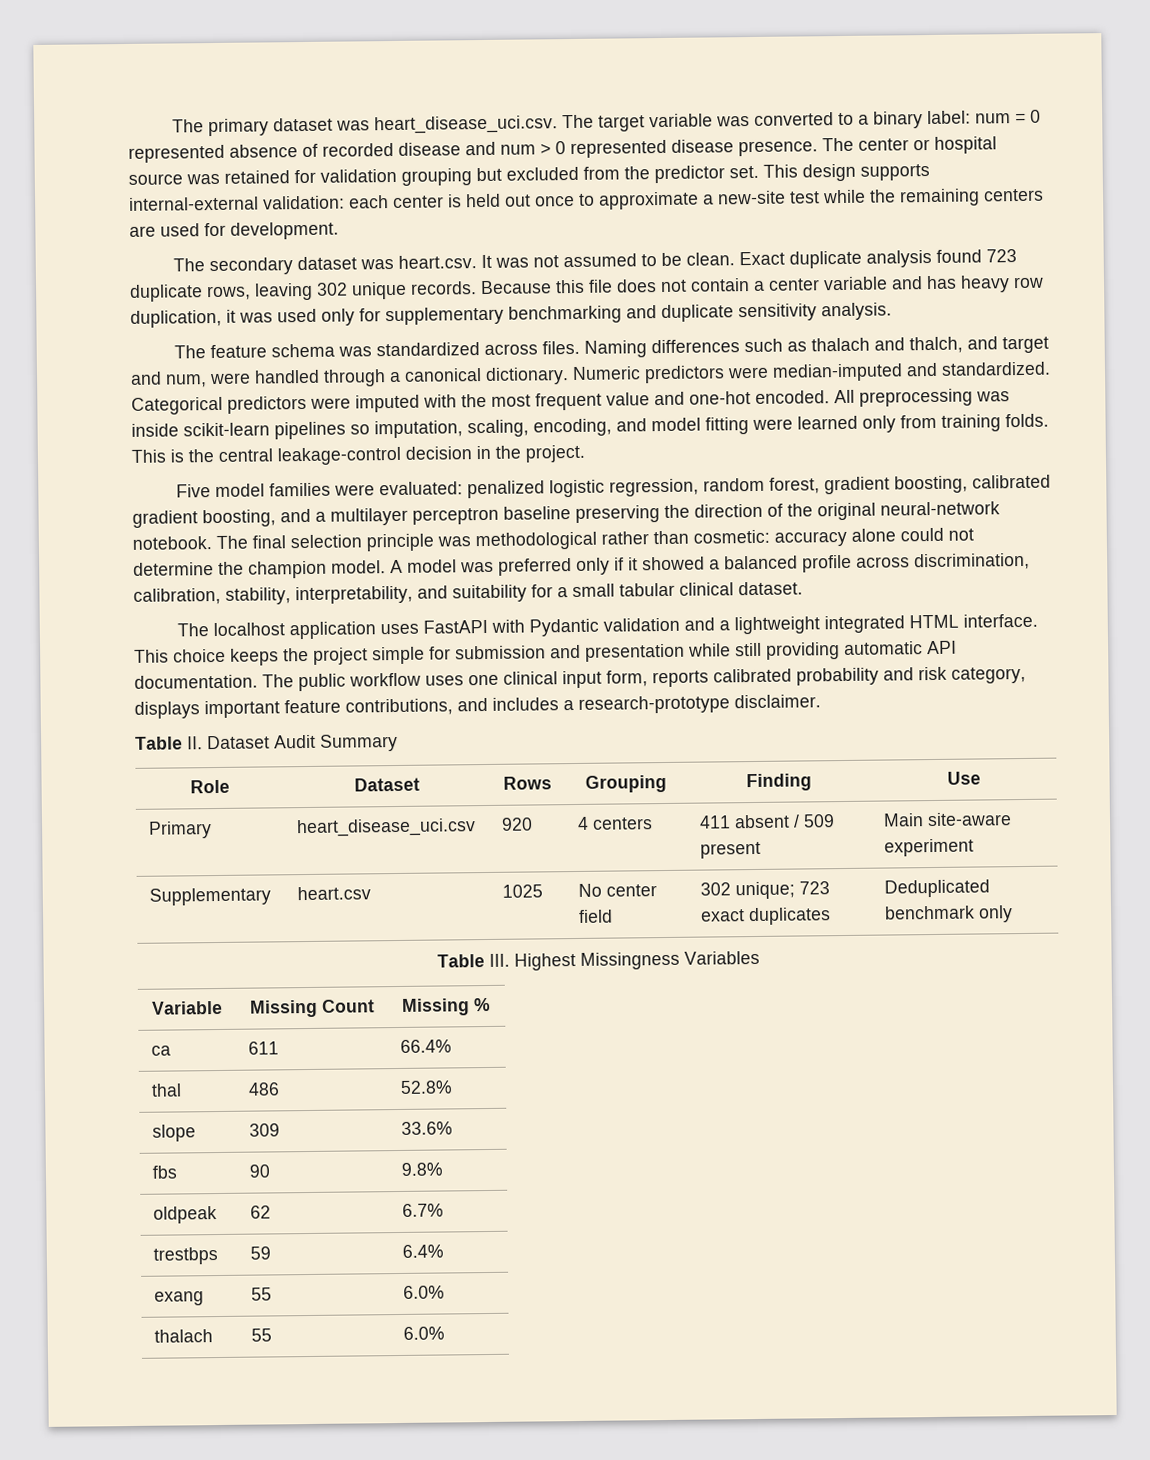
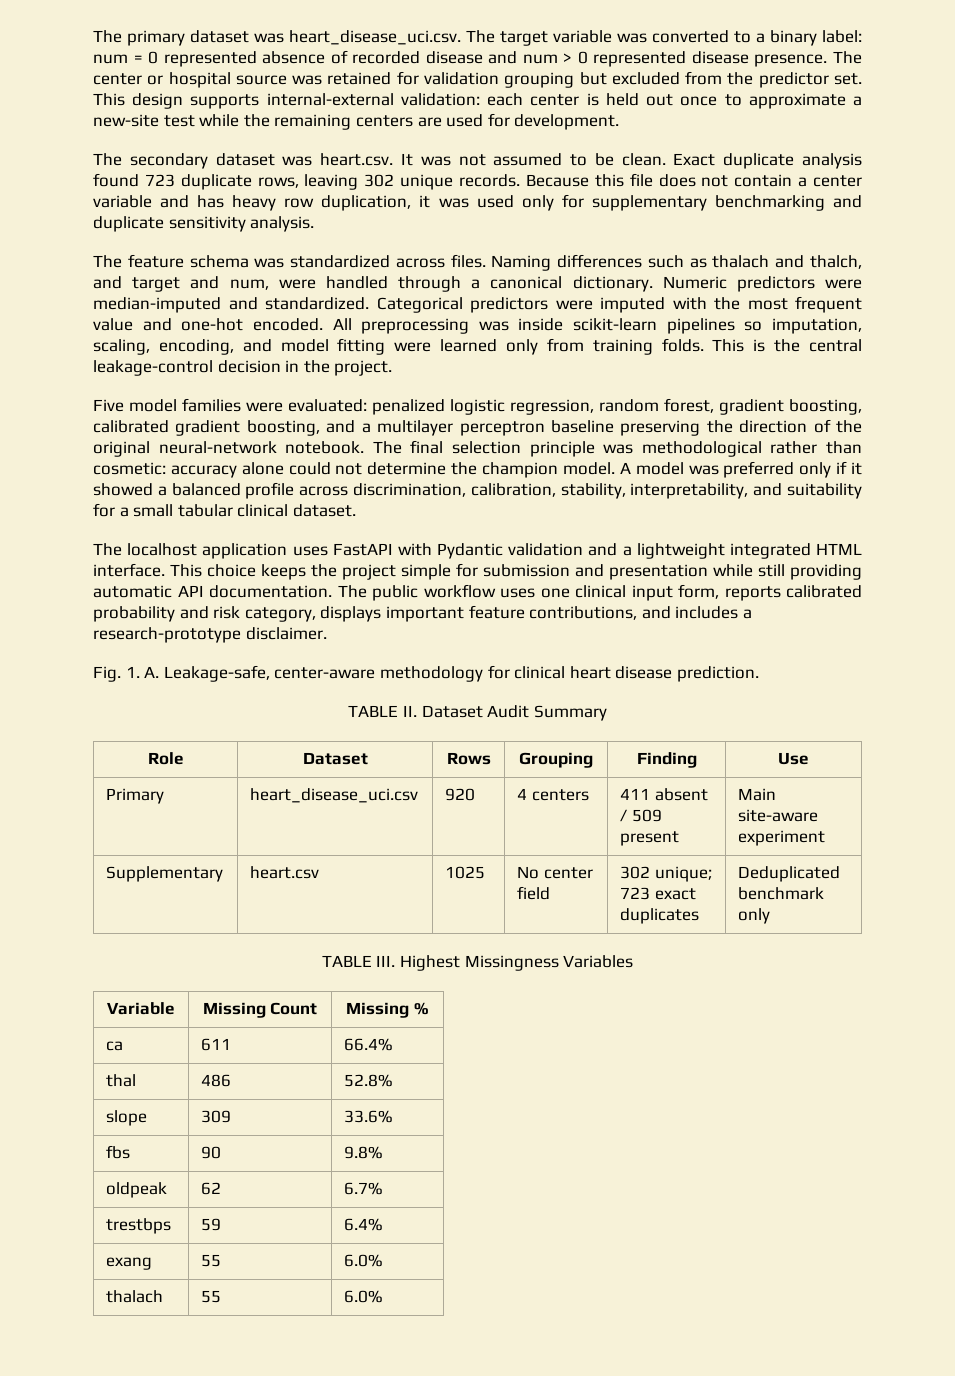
[135,736,183,750] Table -> [93,665,759,682] [348,705,399,717] Fig. 1. A. Leakage-safe, center-aware methodology for clinical heart disease prediction. // TABLE
[436,954,485,968] Table -> [321,955,372,967] TABLE

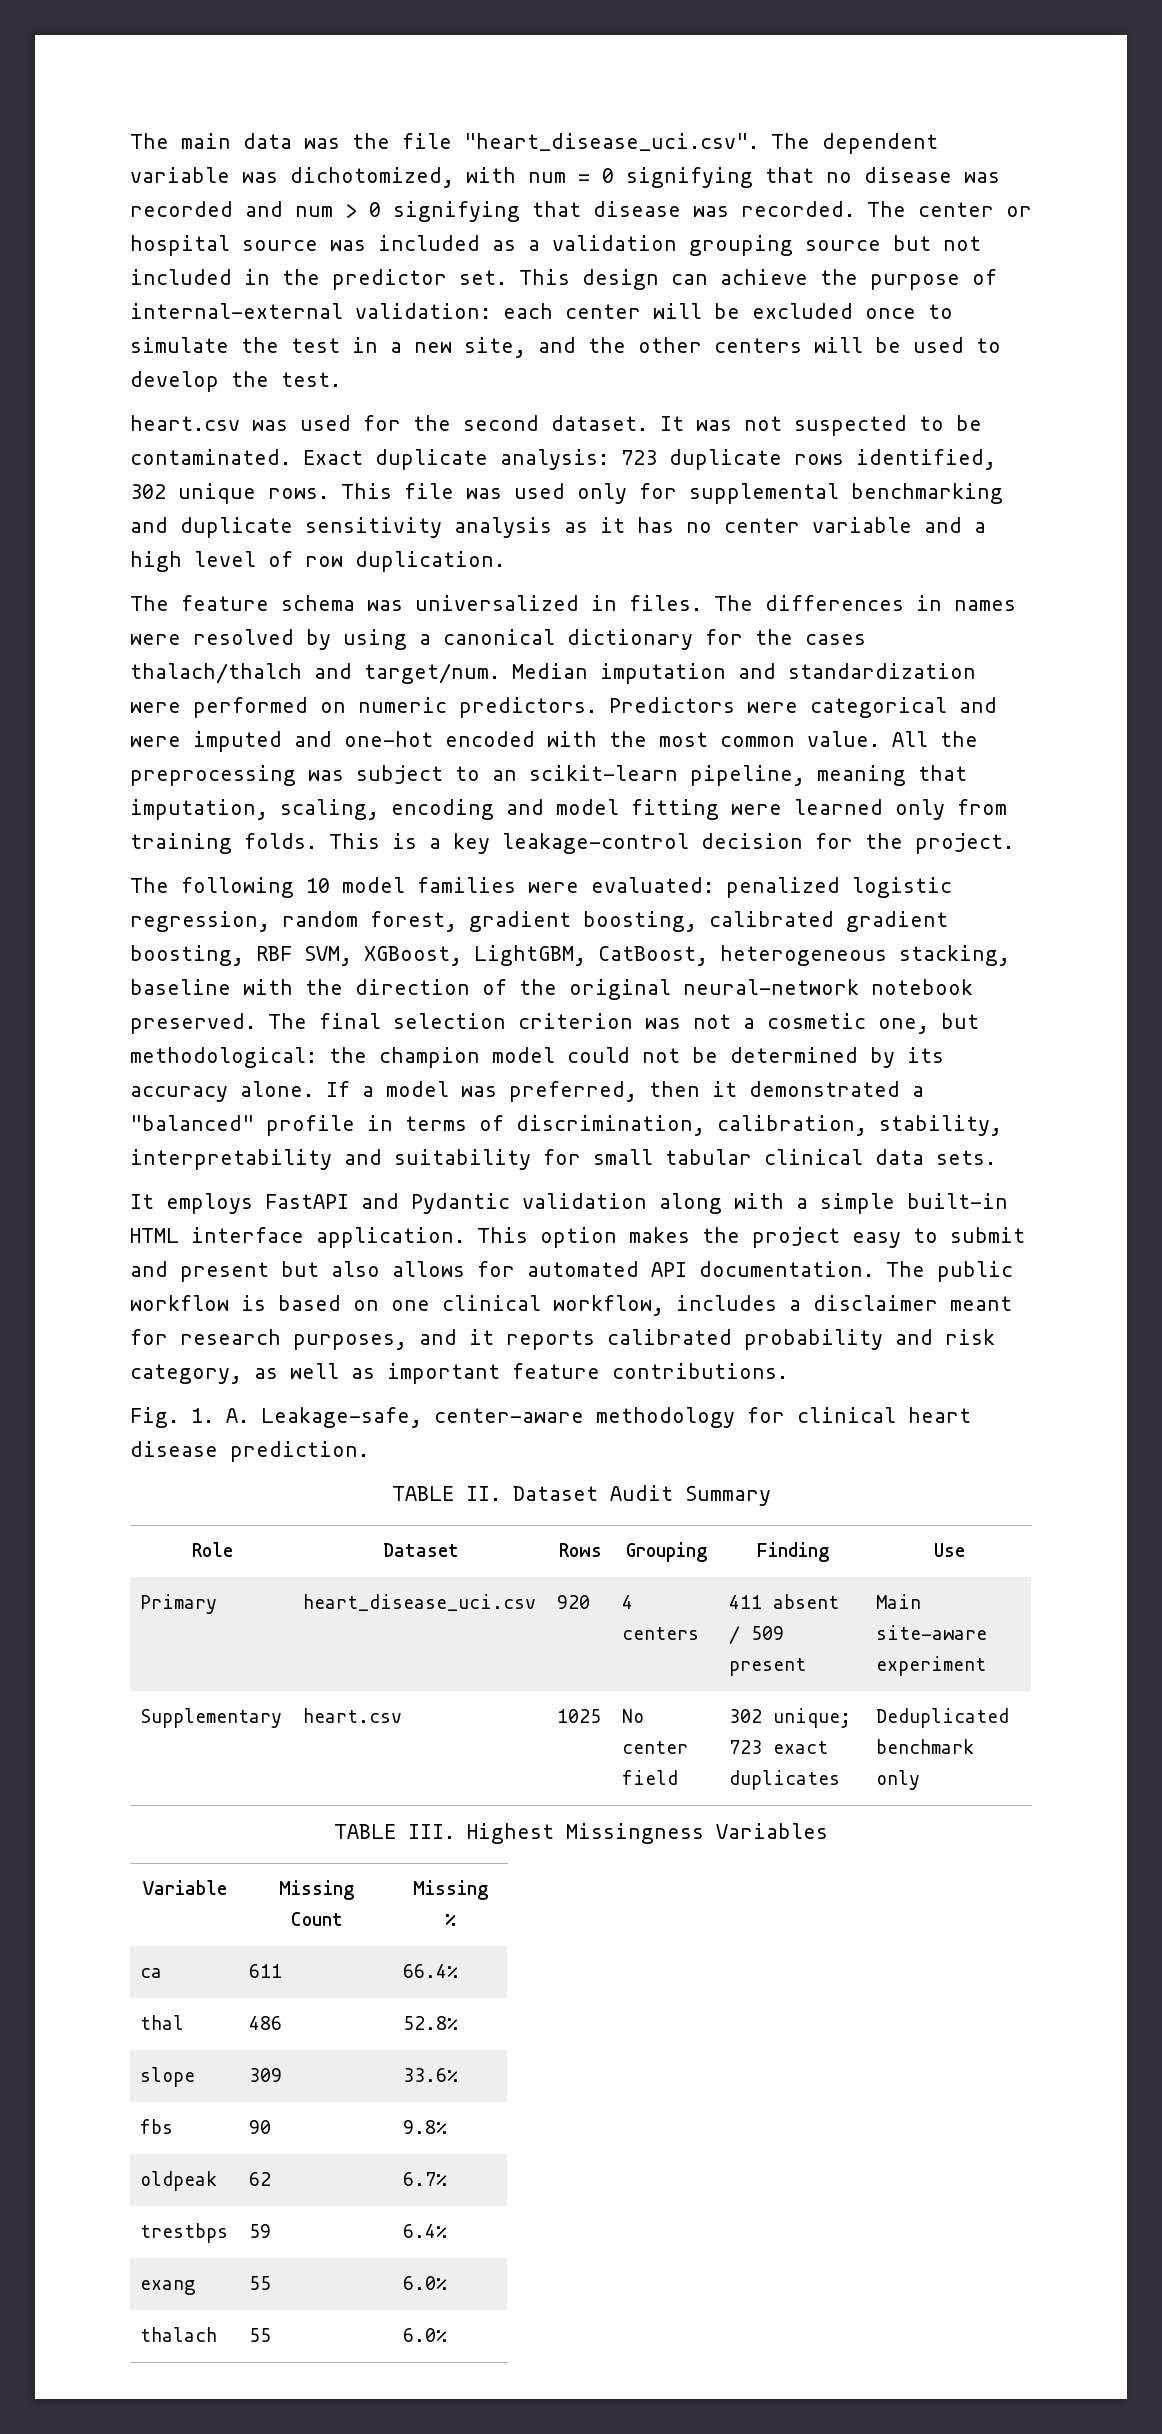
[93,30,862,46] [93,50,828,67] The primary dataset was heart_disease_uci.csv. The target variable was converted to a binary label: num = 0 represented absence of recorded disease and num > 0 represented disease presence. -> [130,133,938,154] [130,167,1000,188] [130,201,855,222] The main data was the file "heart_disease_uci.csv". The dependent variable was dichotomized, with num = 0 signifying that no disease was recorded and num > 0 signifying that disease was recorded.
[327,71,723,88] retained for validation grouping but excluded from -> [378,235,981,256] [130,269,270,285] included as a validation grouping source but not included in
[190,93,862,109] [93,113,620,130] [93,153,394,169] supports internal-external validation: each center is held out once to approximate a new-site test while the remaining centers are used for development. // The secondary dataset was heart.csv. -> [671,269,997,290] [130,303,953,319] [130,337,1001,358] [130,371,341,392] [130,415,648,431] can achieve the purpose of internal-external validation: each center will be excluded once to simulate the test in a new site, and the other centers will be used to develop the test. // heart.csv was used for the second dataset.
[493,153,563,166] assumed -> [794,415,907,436] suspected
[621,153,666,166] clean. -> [130,449,291,465] contaminated.
[802,153,863,169] [93,173,863,190] [93,195,431,211] analysis found 723 duplicate rows, leaving 302 unique records. Because this file does not contain a center variable and has heavy row duplication, it -> [500,449,996,470] [130,483,454,504] analysis: 723 duplicate rows identified, 302 unique rows. This file
[591,195,707,211] supplementary -> [689,483,839,504] supplemental
[250,216,315,232] [93,254,862,271] [93,276,862,292] [93,296,862,313] [93,318,763,334] analysis. // The feature schema was standardized across files. Naming differences such as thalach and thalch, and target and num, were handled through a canonical dictionary. Numeric predictors were median-imputed and standardized. Categorical predictors were imputed with the most frequent value and one-hot encoded. All preprocessing was inside scikit-learn pipelines so -> [454,517,986,538] [130,551,505,572] [130,595,1016,611] [130,629,866,650] [130,663,976,684] [130,697,997,718] [130,731,978,752] [130,765,967,786] analysis as it has no center variable and a high level of row duplication. // The feature schema was universalized in files. The differences in names were resolved by using a canonical dictionary for the cases thalach/thalch and target/num. Median imputation and standardization were performed on numeric predictors. Predictors were categorical and were imputed and one-hot encoded with the most common value. All the preprocessing was subject to an scikit-learn pipeline, meaning that
[158,339,234,355] encoding, -> [391,799,494,820] encoding
[774,339,862,352] the central -> [429,833,490,854] a key
[285,360,300,372] in -> [815,833,853,849] for
[93,399,124,412] Five -> [130,877,330,898] The following 10
[326,420,701,436] and a multilayer perceptron baseline preserving -> [256,945,1010,966] [130,979,293,995] RBF SVM, XGBoost, LightGBM, CatBoost, heterogeneous stacking, baseline with
[285,441,365,454] notebook. -> [871,979,973,995] [130,1013,256,1034] notebook preserved.
[529,441,862,457] [93,461,863,478] [93,482,349,499] principle was methodological rather than cosmetic: accuracy alone could not determine the champion model. A model was preferred only if it showed a balanced profile across -> [518,1013,979,1034] [130,1047,944,1068] [130,1081,924,1102] [130,1115,504,1136] criterion was not a cosmetic one, but methodological: the champion model could not be determined by its accuracy alone. If a model was preferred, then it demonstrated a "balanced" profile in terms of
[630,483,749,499] interpretability, -> [130,1149,332,1170] interpretability
[119,507,129,517] a -> (581, 1157) none
[292,504,356,517] [93,543,862,559] [93,563,862,580] [93,585,172,598] dataset. // The localhost application uses FastAPI with Pydantic validation and a lightweight integrated HTML interface. This choice keeps the project simple for submission and presentation while still providing automatic -> [875,1149,996,1165] [130,1193,1008,1214] [130,1227,1025,1248] [130,1261,639,1282] data sets. // It employs FastAPI and Pydantic validation along with a simple built-in HTML interface application. This option makes the project easy to submit and present but also allows for automated
[500,584,719,601] uses one clinical input form, -> [241,1295,1012,1316] [130,1329,494,1350] is based on one clinical workflow, includes a disclaimer meant for research purposes, and it
[320,605,752,622] [93,627,327,643] displays important feature contributions, and includes a research-prototype disclaimer. -> [254,1363,788,1384] as well as important feature contributions.

